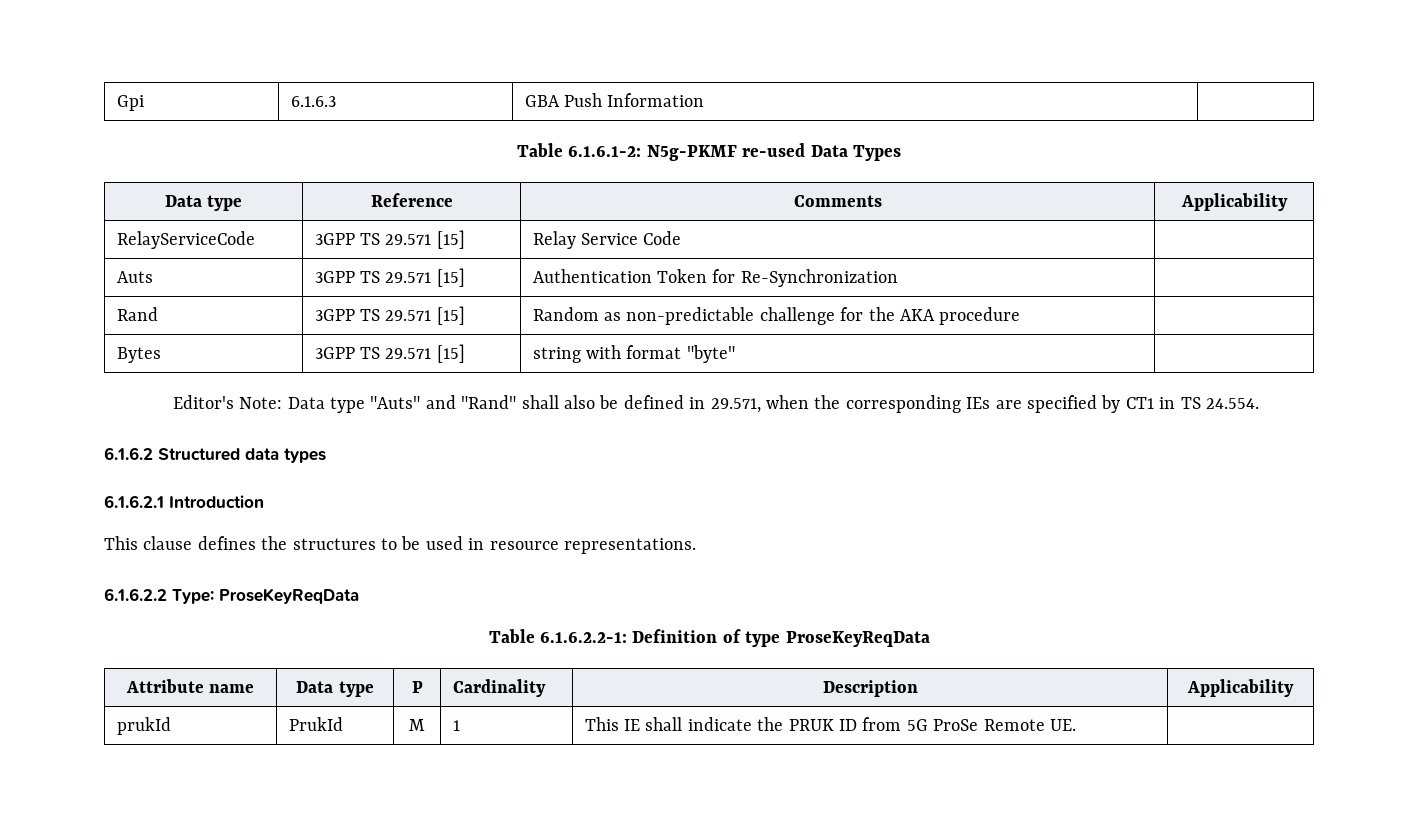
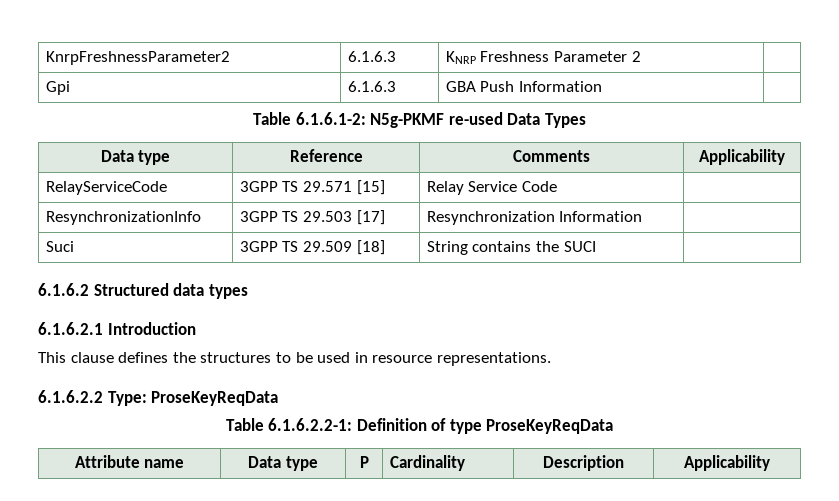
(116, 103) none -> [45,51,230,65] [347,51,396,62] [445,51,641,64] KnrpFreshnessParameter2 | 6.1.6.3 | KNRP Freshness Parameter 2 | //
[116,271,153,283] [314,268,465,287] [532,269,898,287] [116,307,158,321] [314,306,465,325] [532,307,1021,325] [116,347,161,363] [314,344,465,363] [532,345,735,363] [172,395,1259,413] Auts | 3GPP TS 29.571 [15] | Authentication Token for Re-Synchronization | // Rand | 3GPP TS 29.571 [15] | Random as non-predictable challenge for the AKA procedure | // Bytes | 3GPP TS 29.571 [15] | string with format "byte" | // Editor's Note: Data type "Auts" and "Rand" shall also be defined in 29.571, when the corresponding IEs are specified by CT1 in TS 24.554. -> [45,211,201,225] [239,210,385,225] [426,211,643,225] [45,241,74,252] [239,240,385,255] [426,241,596,255] ResynchronizationInfo | 3GPP TS 29.503 [17] | Resynchronization Information | // Suci | 3GPP TS 29.509 [18] | String contains the SUCI |
[116,717,171,735] [288,717,343,731] [409,719,425,731] [452,720,460,731] [584,717,1077,731] // prukId | PrukId | M | 1 | This IE shall indicate the PRUK ID from 5G ProSe Remote UE. | -> (770, 463) none

